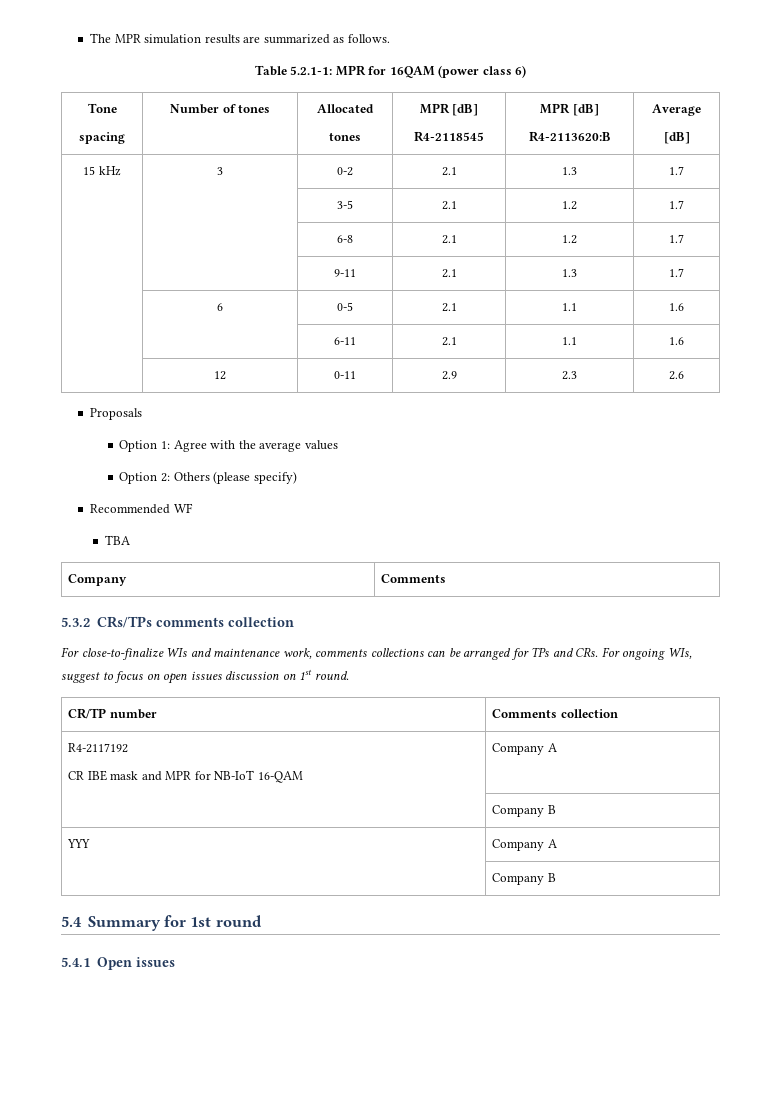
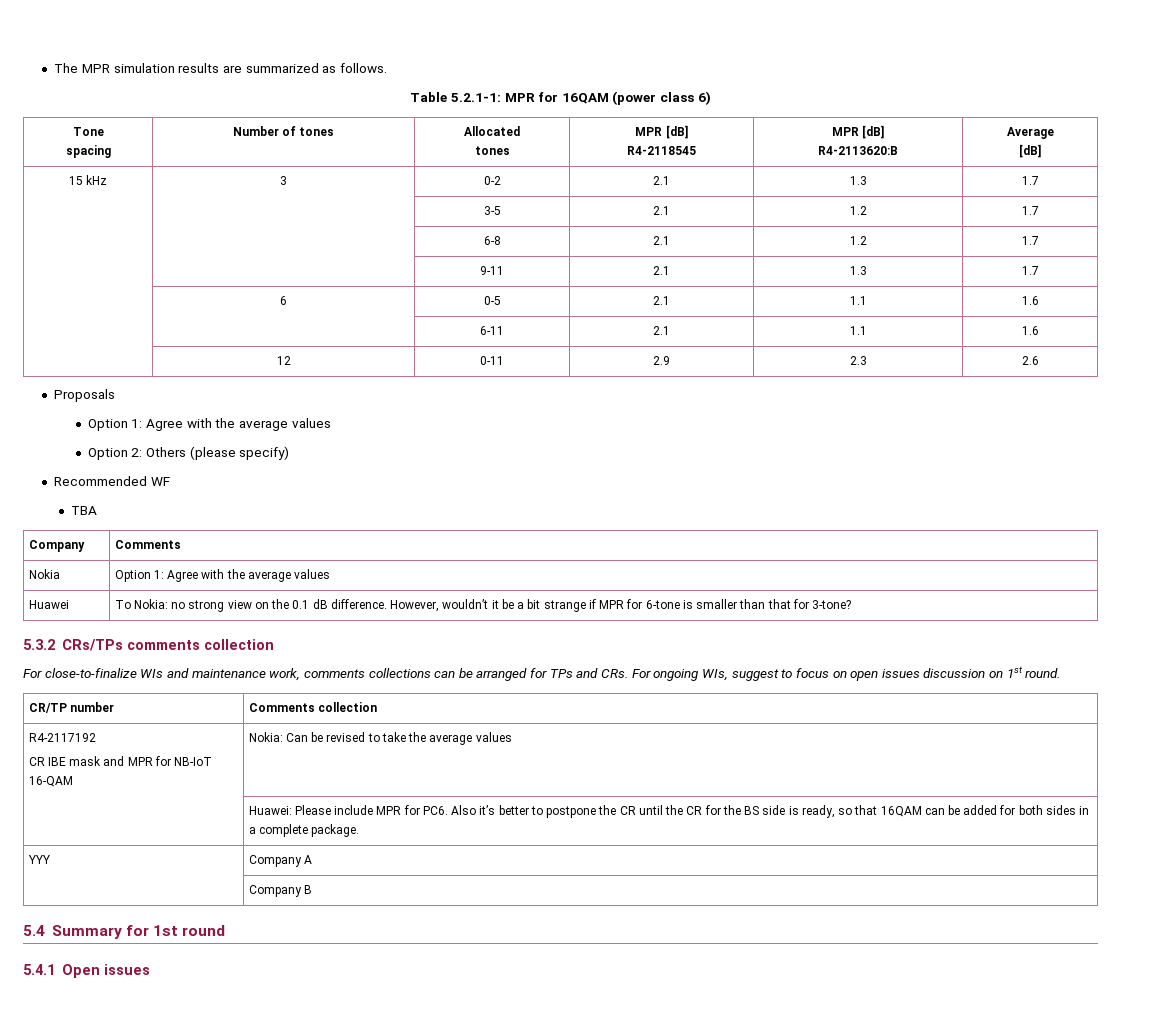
(447, 578) none -> [28,569,60,579] [114,569,331,582] [28,600,69,609] [114,599,851,612] // Nokia | Option 1: Agree with the average values // Huawei | To Nokia: no strong view on the 0.1 dB difference. However, wouldn’t it be a bit strange if MPR for 6-tone is smaller than that for 3-tone?
[492,743,557,755] [492,805,556,817] Company A // | Company B -> [248,732,512,745] [248,805,1090,818] [248,824,360,837] Nokia: Can be revised to take the average values // | Huawei: Please include MPR for PC6. Also it’s better to postpone the CR until the CR for the BS side is ready, so that 16QAM can be added for both sides in a complete package.

